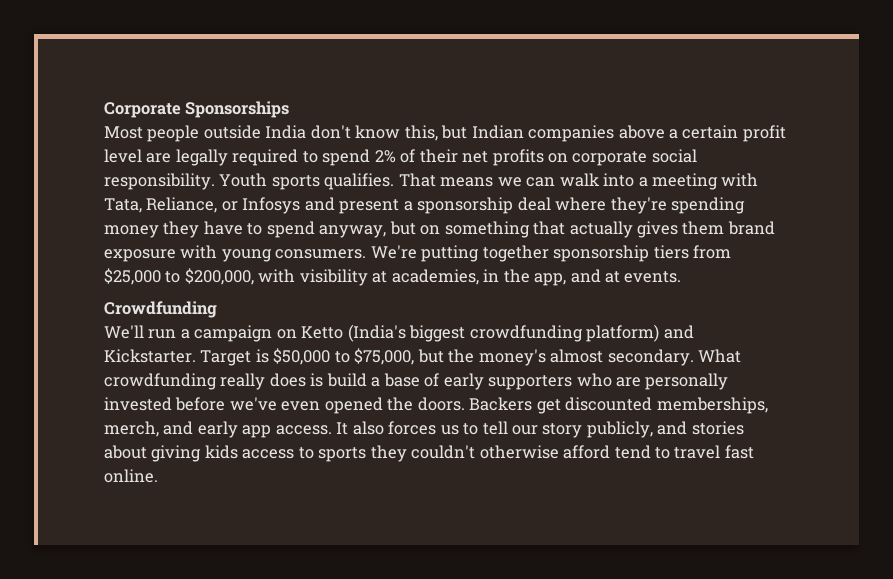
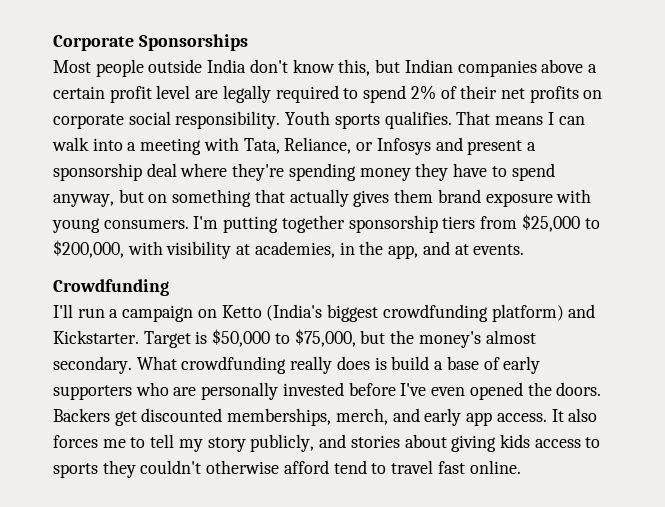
[497,177,522,187] we -> [547,112,554,125] I
[370,245,417,259] We're -> [193,216,219,229] I'm
[104,325,144,339] We'll -> [53,304,73,318] I'll
[229,397,277,411] we've -> [400,383,427,396] I've
[440,425,459,435] us -> [102,439,126,448] me
[512,425,539,435] our -> [178,439,203,452] my

